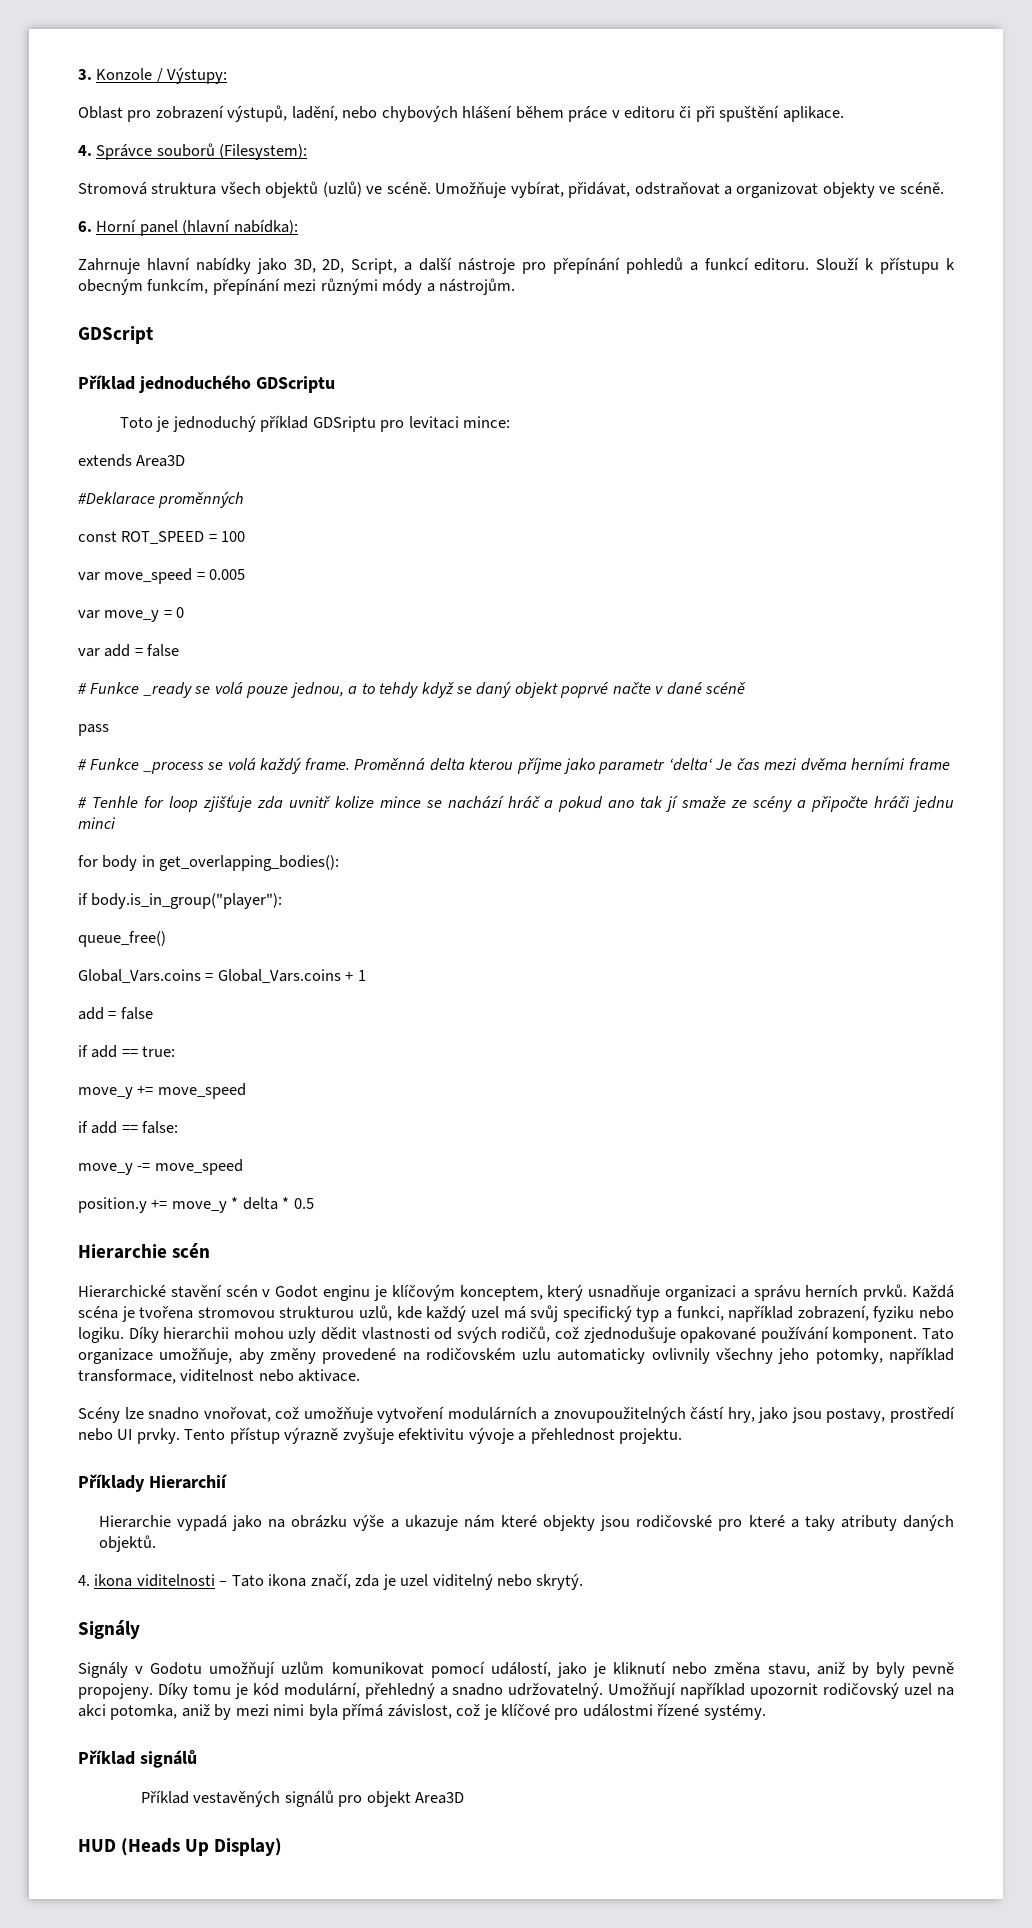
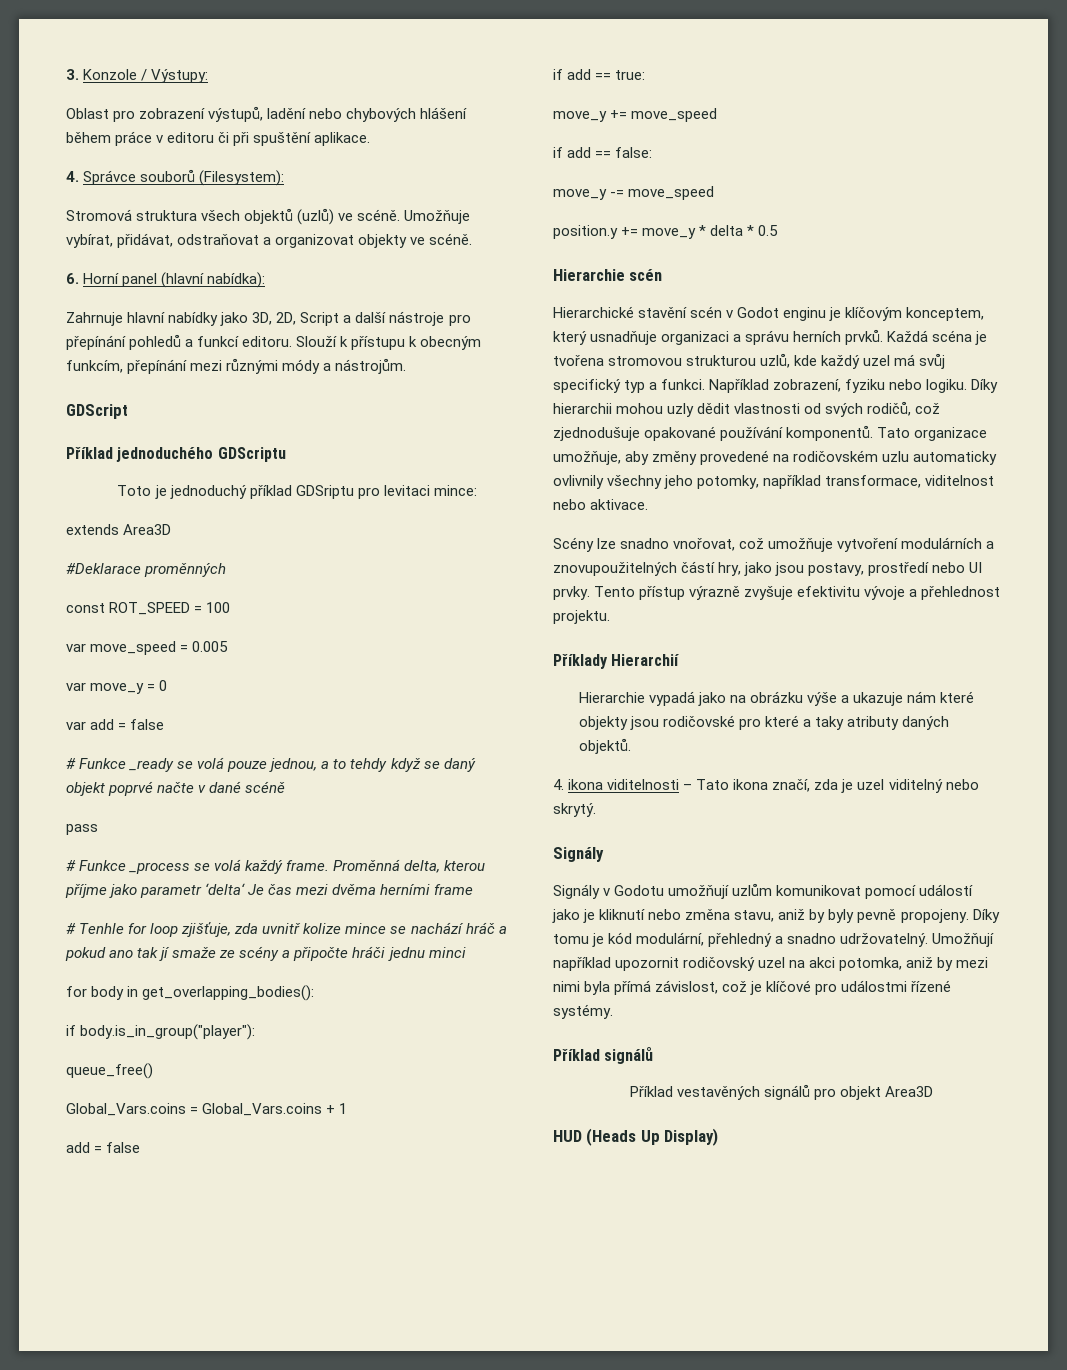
[291,105,338,121] ladění, -> [267,108,307,119] ladění
[351,258,398,274] Script, -> [300,312,340,326] Script
[429,758,465,771] delta -> [404,860,441,873] delta,
[202,795,252,812] zjišťuje -> [181,922,232,937] zjišťuje,
[676,1305,794,1322] funkci, například -> [661,379,770,393] funkci. Například
[832,1327,918,1343] komponent. -> [786,425,874,441] komponentů.
[490,1661,551,1677] událostí, -> [919,884,974,896] událostí

